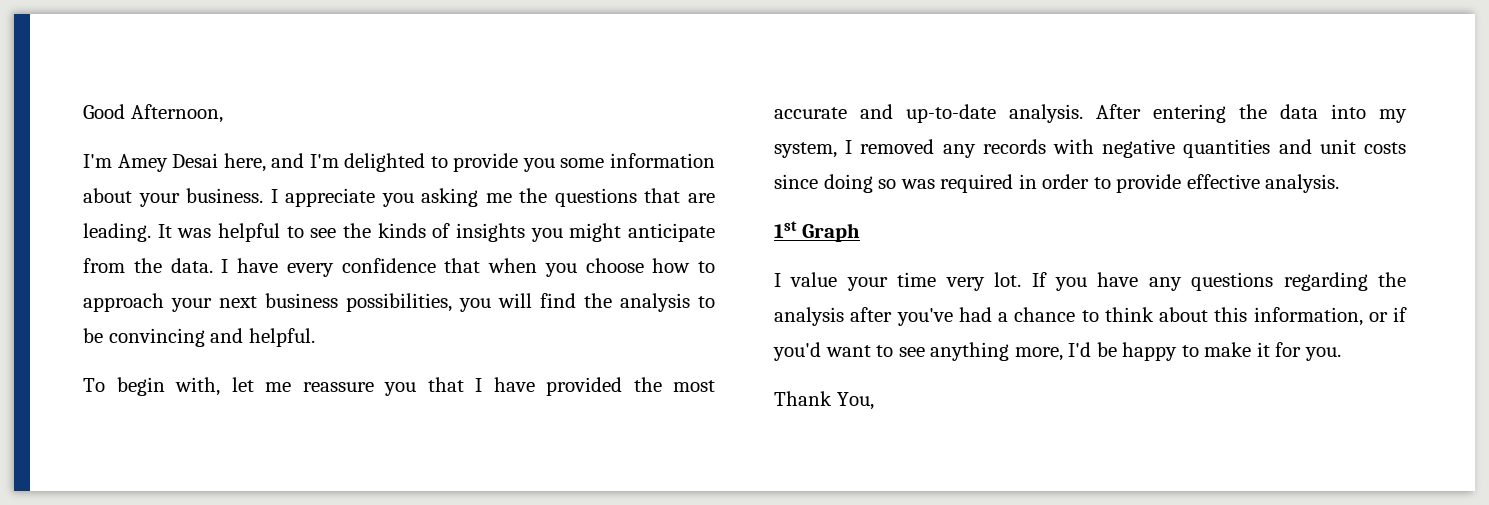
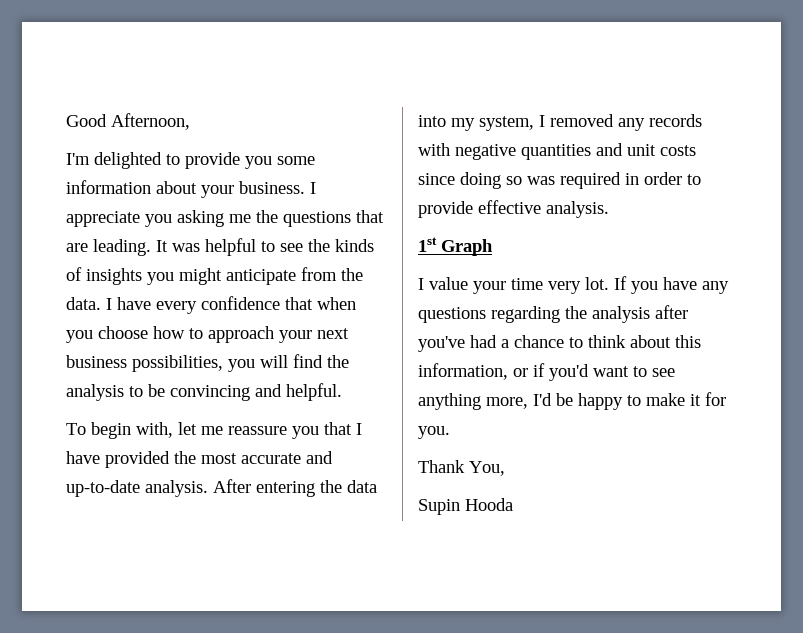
[117,153,339,172] Amey Desai here, and I'm -> (90, 159) none
(874, 401) none -> [418,498,513,515] // Supin Hooda

